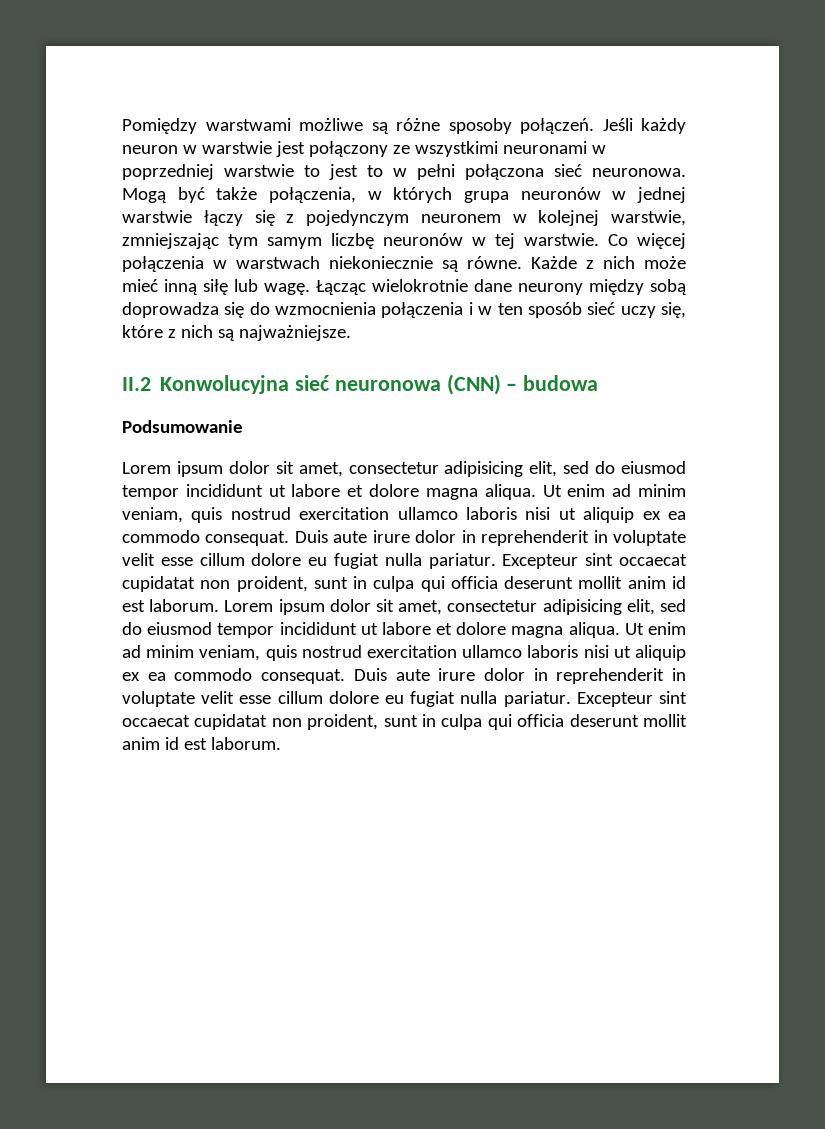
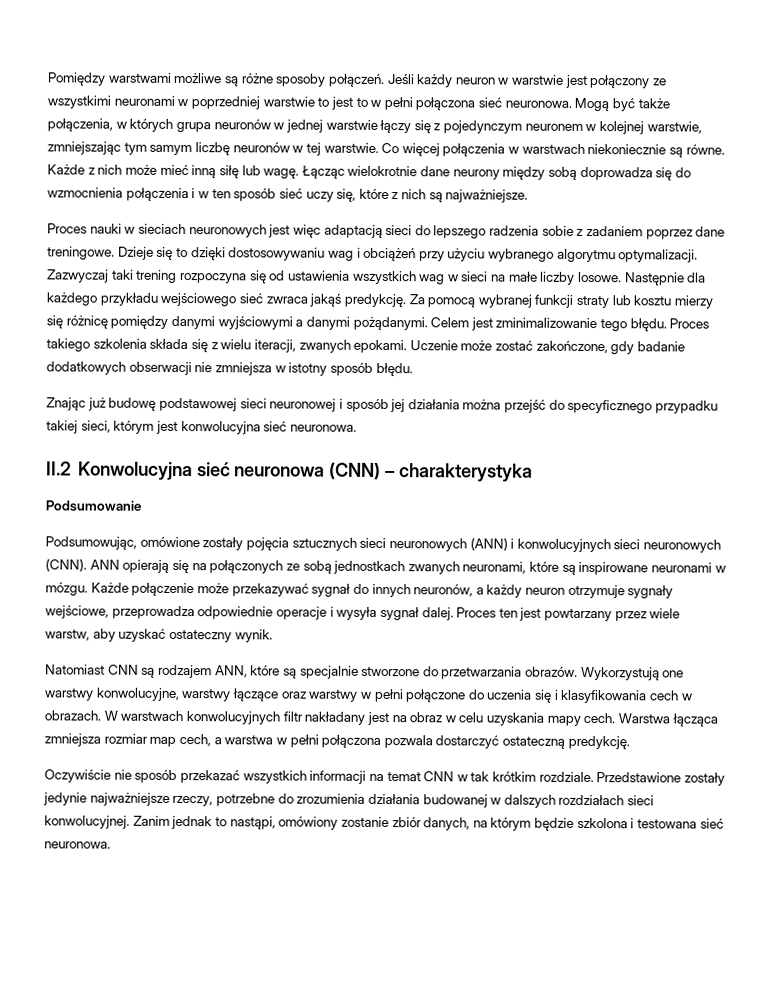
(351, 333) none -> [47,223,726,240] [47,246,699,263] [47,269,707,286] [46,292,714,309] [46,315,710,332] [46,338,686,355] [46,361,413,377] [46,397,719,414] [46,420,357,435] // Proces nauki w sieciach neuronowych jest więc adaptacją sieci do lepszego radzenia sobie z zadaniem poprzez dane treningowe. Dzieje się to dzięki dostosowywaniu wag i obciążeń przy użyciu wybranego algorytmu optymalizacji. Zazwyczaj taki trening rozpoczyna się od ustawienia wszystkich wag w sieci na małe liczby losowe. Następnie dla każdego przykładu wejściowego sieć zwraca jakąś predykcję. Za pomocą wybranej funkcji straty lub kosztu mierzy się różnicę pomiędzy danymi wyjściowymi a danymi pożądanymi. Celem jest zminimalizowanie tego błędu. Proces takiego szkolenia składa się z wielu iteracji, zwanych epokami. Uczenie może zostać zakończone, gdy badanie dodatkowych obserwacji nie zmniejsza w istotny sposób błędu. // Znając już budowę podstawowej sieci neuronowej i sposób jej działania można przejść do specyficznego przypadku takiej sieci, którym jest konwolucyjna sieć neuronowa.
[523,375,599,391] budowa -> [399,463,534,482] charakterystyka
[122,461,686,477] [122,484,686,500] [122,507,686,523] [122,530,686,546] [122,553,687,569] [122,576,686,592] [122,599,686,615] [122,622,686,638] [122,645,686,661] [122,668,686,684] [122,691,687,707] [122,714,687,730] [122,737,281,750] Lorem ipsum dolor sit amet, consectetur adipisicing elit, sed do eiusmod tempor incididunt ut labore et dolore magna aliqua. Ut enim ad minim veniam, quis nostrud exercitation ullamco laboris nisi ut aliquip ex ea commodo consequat. Duis aute irure dolor in reprehenderit in voluptate velit esse cillum dolore eu fugiat nulla pariatur. Excepteur sint occaecat cupidatat non proident, sunt in culpa qui officia deserunt mollit anim id est laborum. Lorem ipsum dolor sit amet, consectetur adipisicing elit, sed do eiusmod tempor incididunt ut labore et dolore magna aliqua. Ut enim ad minim veniam, quis nostrud exercitation ullamco laboris nisi ut aliquip ex ea commodo consequat. Duis aute irure dolor in reprehenderit in voluptate velit esse cillum dolore eu fugiat nulla pariatur. Excepteur sint occaecat cupidatat non proident, sunt in culpa qui officia deserunt mollit anim id est laborum. -> [45,536,722,553] [45,558,726,576] [45,582,674,599] [45,605,681,622] [45,628,273,643] [45,664,685,681] [44,687,693,704] [44,710,718,727] [44,733,630,750] [44,769,726,786] [43,792,655,808] [44,815,724,831] [44,841,111,849] Podsumowując, omówione zostały pojęcia sztucznych sieci neuronowych (ANN) i konwolucyjnych sieci neuronowych (CNN). ANN opierają się na połączonych ze sobą jednostkach zwanych neuronami, które są inspirowane neuronami w mózgu. Każde połączenie może przekazywać sygnał do innych neuronów, a każdy neuron otrzymuje sygnały wejściowe, przeprowadza odpowiednie operacje i wysyła sygnał dalej. Proces ten jest powtarzany przez wiele warstw, aby uzyskać ostateczny wynik. // Natomiast CNN są rodzajem ANN, które są specjalnie stworzone do przetwarzania obrazów. Wykorzystują one warstwy konwolucyjne, warstwy łączące oraz warstwy w pełni połączone do uczenia się i klasyfikowania cech w obrazach. W warstwach konwolucyjnych filtr nakładany jest na obraz w celu uzyskania mapy cech. Warstwa łącząca zmniejsza rozmiar map cech, a warstwa w pełni połączona pozwala dostarczyć ostateczną predykcję. // Oczywiście nie sposób przekazać wszystkich informacji na temat CNN w tak krótkim rozdziale. Przedstawione zostały jedynie najważniejsze rzeczy, potrzebne do zrozumienia działania budowanej w dalszych rozdziałach sieci konwolucyjnej. Zanim jednak to nastąpi, omówiony zostanie zbiór danych, na którym będzie szkolona i testowana sieć neuronowa.

